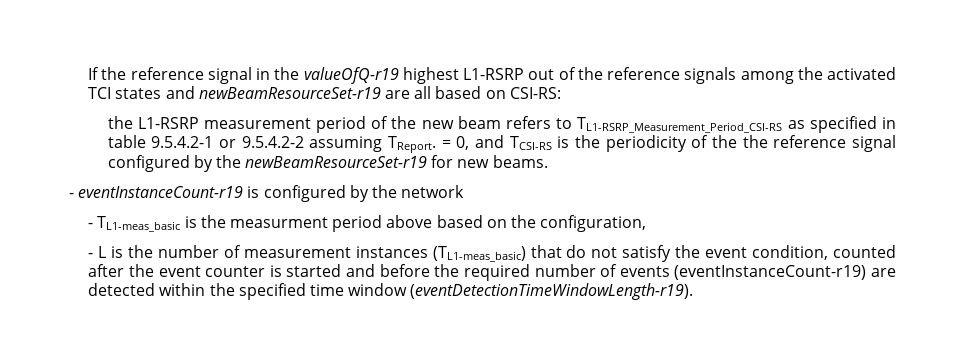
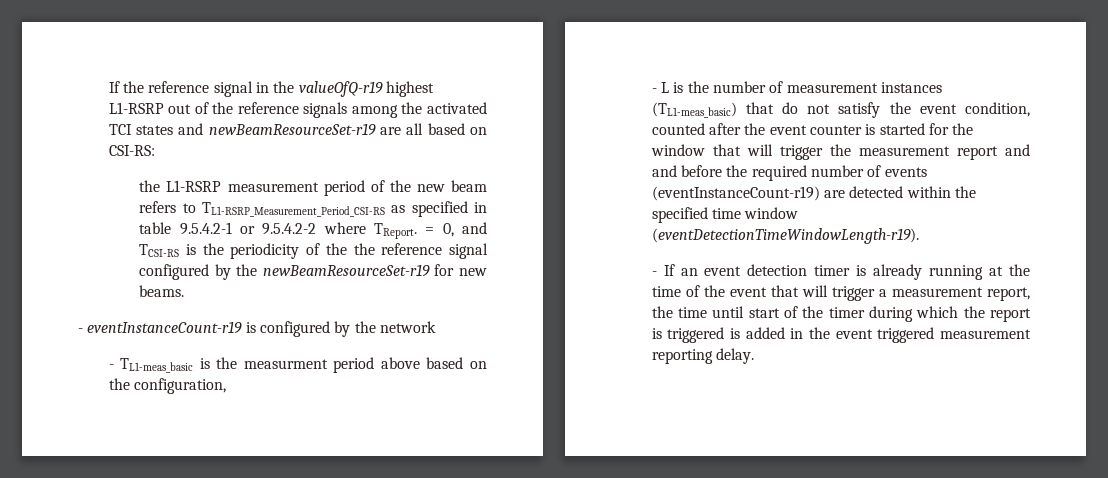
[309,136,383,152] assuming -> [323,222,366,234] where
(342, 270) none -> [928,123,974,135] [650,144,1030,160] for the window that will trigger the measurement report and
(694, 291) none -> [651,264,1030,280] [651,285,1030,301] [651,306,1031,322] [651,327,1031,343] [651,348,755,364] // - If an event detection timer is already running at the time of the event that will trigger a measurement report, the time until start of the timer during which the report is triggered is added in the event triggered measurement reporting delay.

